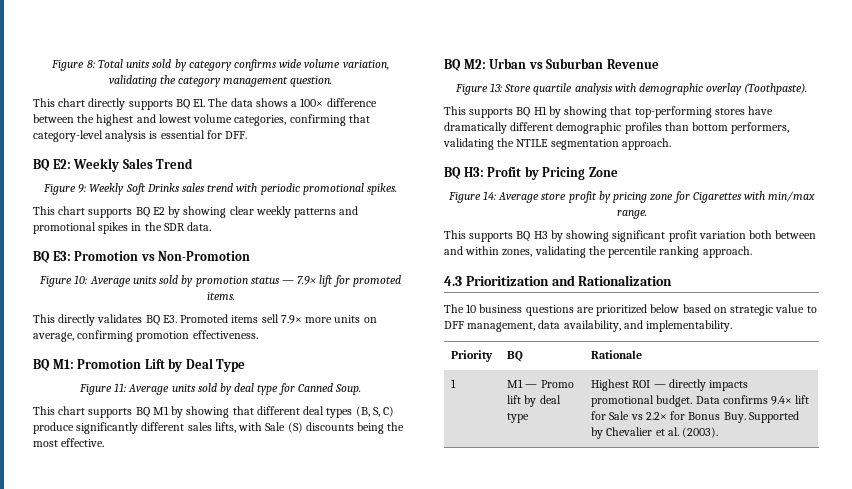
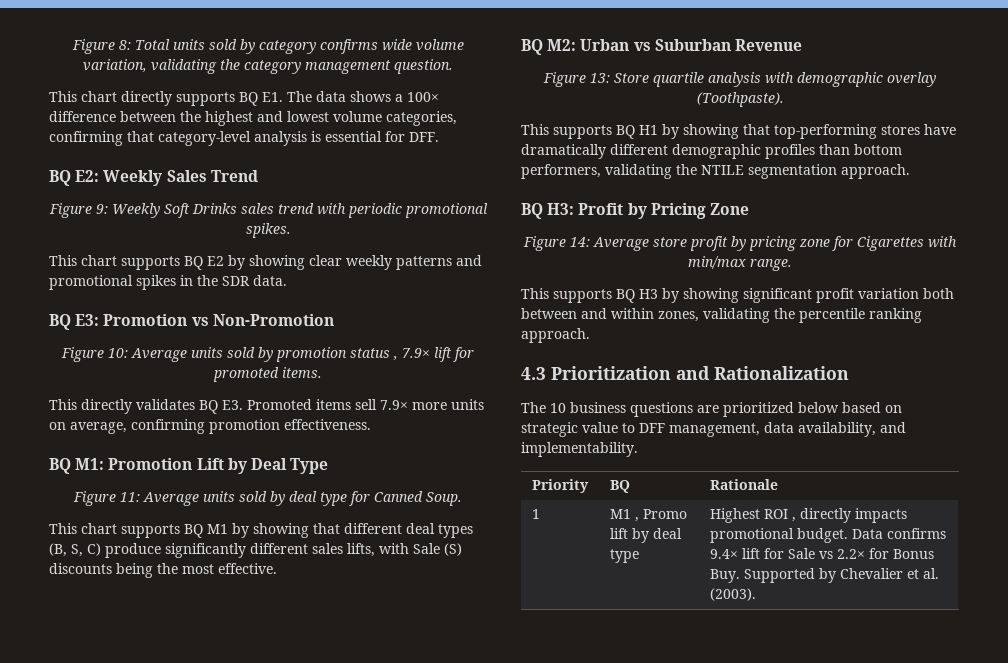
[281,280,294,284] — -> [393,356,398,361] ,
[525,384,538,388] — -> [634,517,639,522] ,
[653,384,666,388] — -> [791,517,796,522] ,

